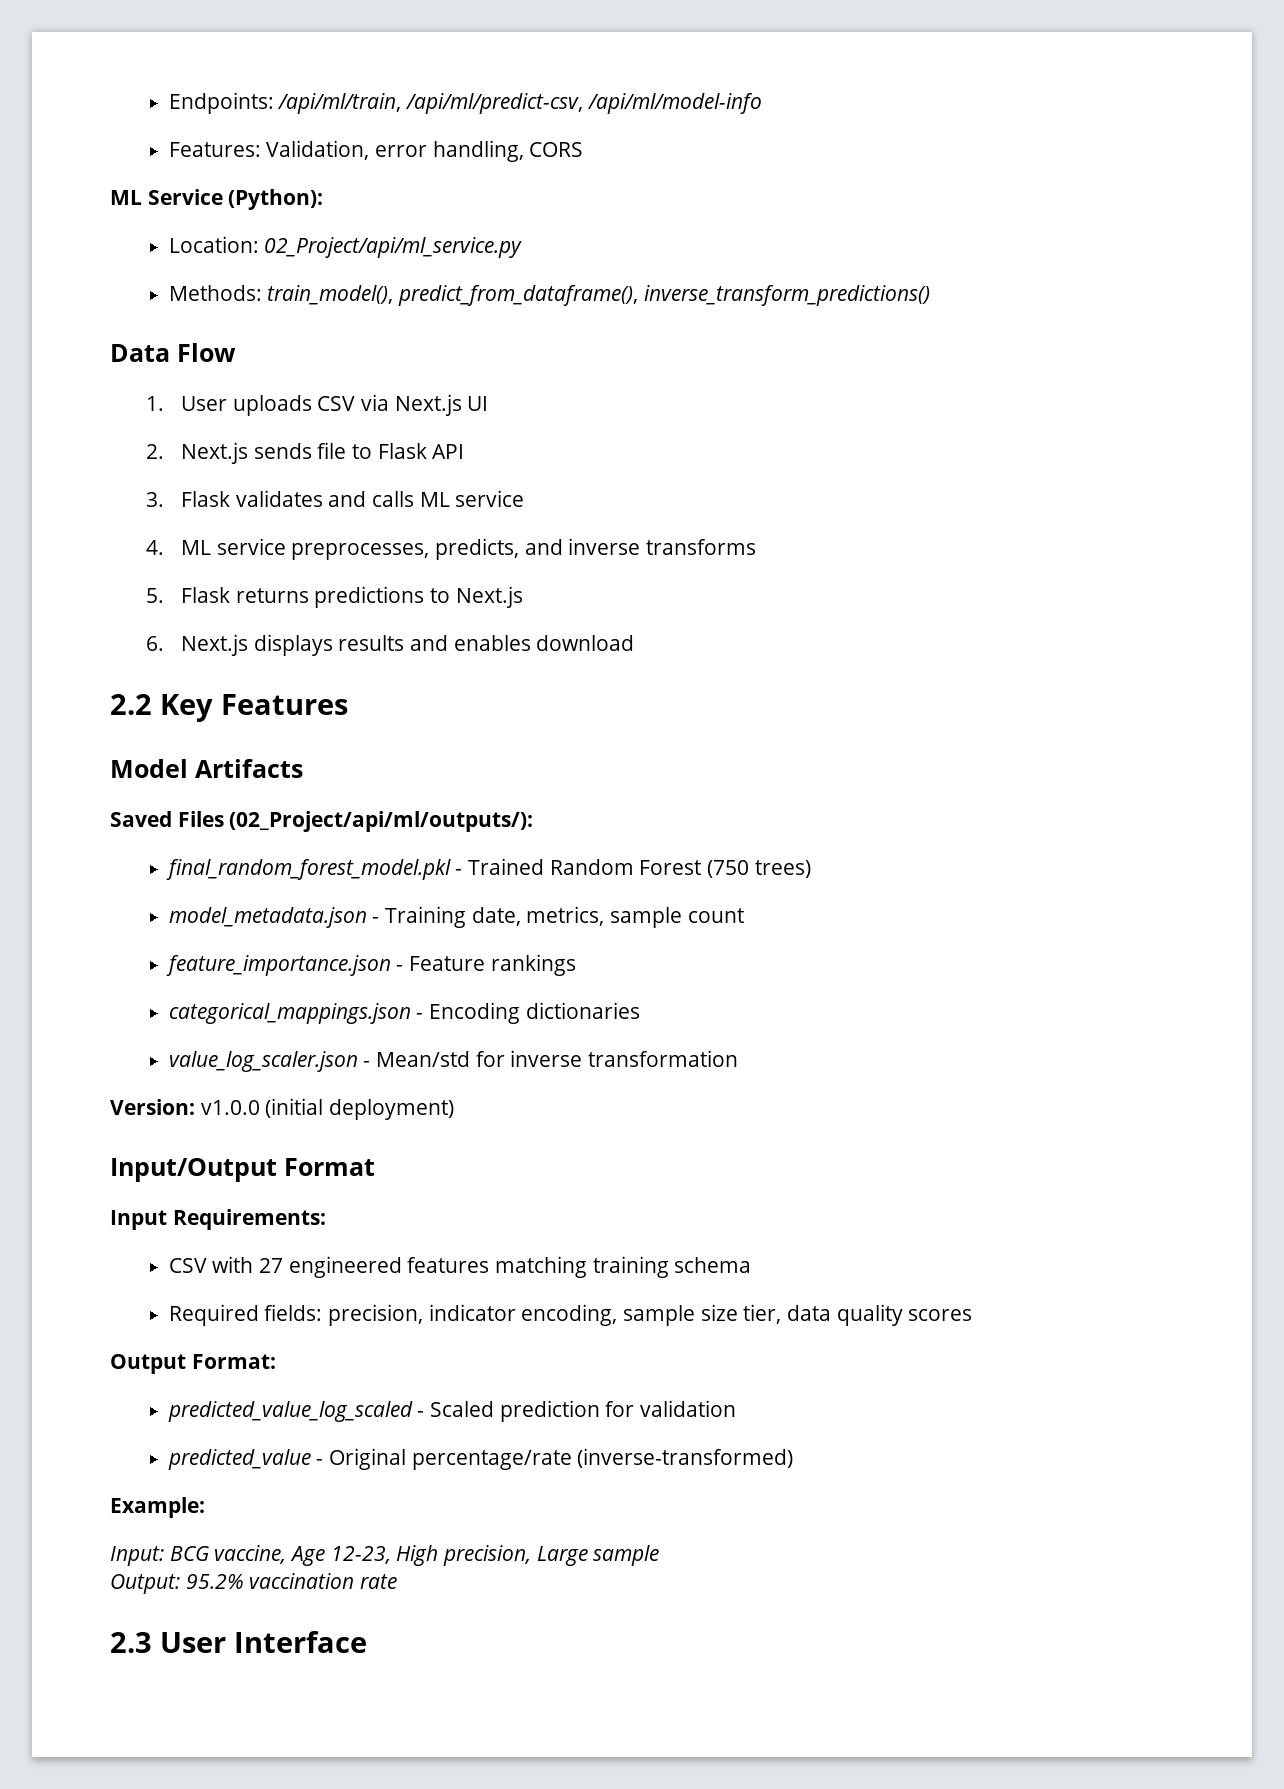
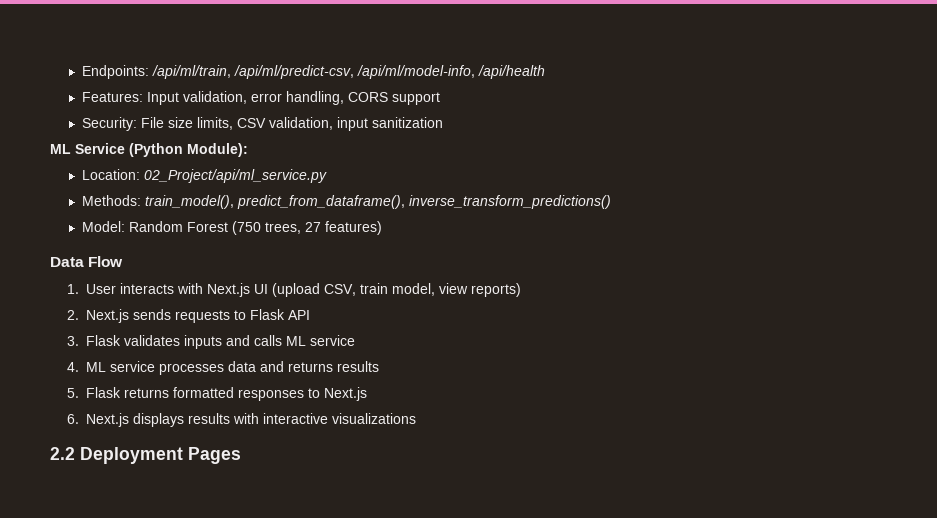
[587,93,762,114] /api/ml/model-info -> [357,65,546,79] /api/ml/model-info, /api/health
[266,140,370,160] Validation, -> [147,91,248,105] Input validation,
(584, 149) none -> [392,92,441,105] [82,117,444,131] support // Security: File size limits, CSV validation, input sanitization
[228,189,324,210] (Python): -> [129,143,248,157] (Python Module):
(930, 295) none -> [82,221,383,235] // Model: Random Forest (750 trees, 27 features)
[232,394,390,416] uploads CSV via -> [119,283,203,294] interacts with
(489, 403) none -> [271,283,521,297] (upload CSV, train model, view reports)
[317,442,347,459] file -> [174,310,230,323] requests
(323, 498) none -> [183,335,222,349] inputs
[291,538,757,560] preprocesses, predicts, and inverse transforms -> [158,361,379,375] processes data and returns results
[314,586,425,608] predictions -> [172,387,304,401] formatted responses
[410,635,635,651] [110,694,348,722] [110,759,303,778] [110,811,534,832] [165,858,811,880] [168,906,744,928] [165,954,576,976] [168,1002,640,1024] [168,1050,738,1072] [110,1098,455,1120] [110,1158,375,1182] [110,1209,326,1230] [168,1256,752,1278] [168,1304,973,1326] [110,1354,276,1374] [167,1400,736,1422] [167,1448,794,1470] [110,1497,205,1518] [110,1545,660,1566] [110,1573,398,1594] [110,1631,367,1653] and enables download // 2.2 Key Features // Model Artifacts // Saved Files (02_Project/api/ml/outputs/): // final_random_forest_model.pkl - Trained Random Forest (750 trees) // model_metadata.json - Training date, metrics, sample count // feature_importance.json - Feature rankings // categorical_mappings.json - Encoding dictionaries // value_log_scaler.json - Mean/std for inverse transformation // Version: v1.0.0 (initial deployment) // Input/Output Format // Input Requirements: // CSV with 27 engineered features matching training schema // Required fields: precision, indicator encoding, sample size tier, data quality scores // Output Format: // predicted_value_log_scaled - Scaled prediction for validation // predicted_value - Original percentage/rate (inverse-transformed) // Example: // Input: BCG vaccine, Age 12-23, High precision, Large sample // Output: 95.2% vaccination rate // 2.3 User Interface -> [232,413,416,424] [50,447,241,464] with interactive visualizations // 2.2 Deployment Pages

